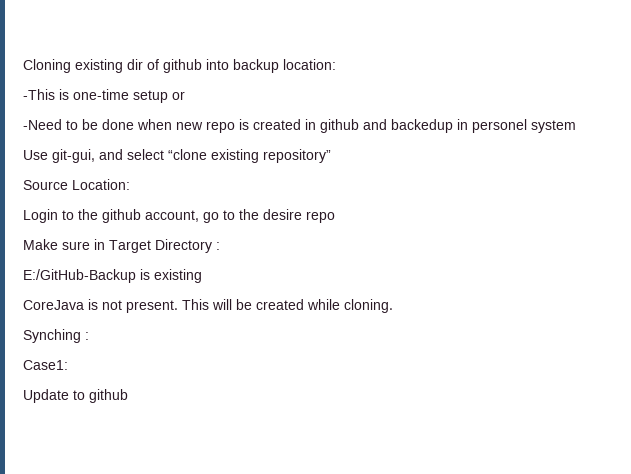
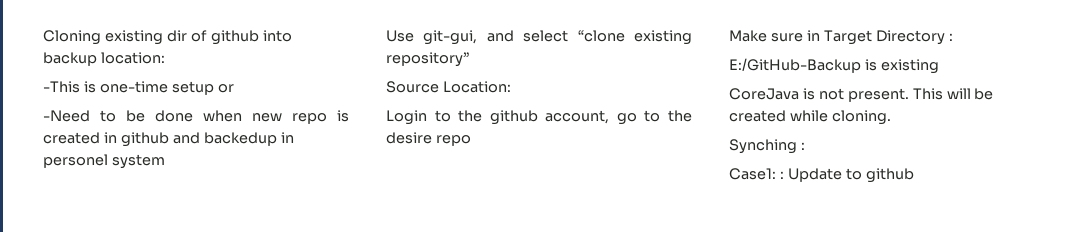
(68, 365) // -> [779,171,784,179] :

